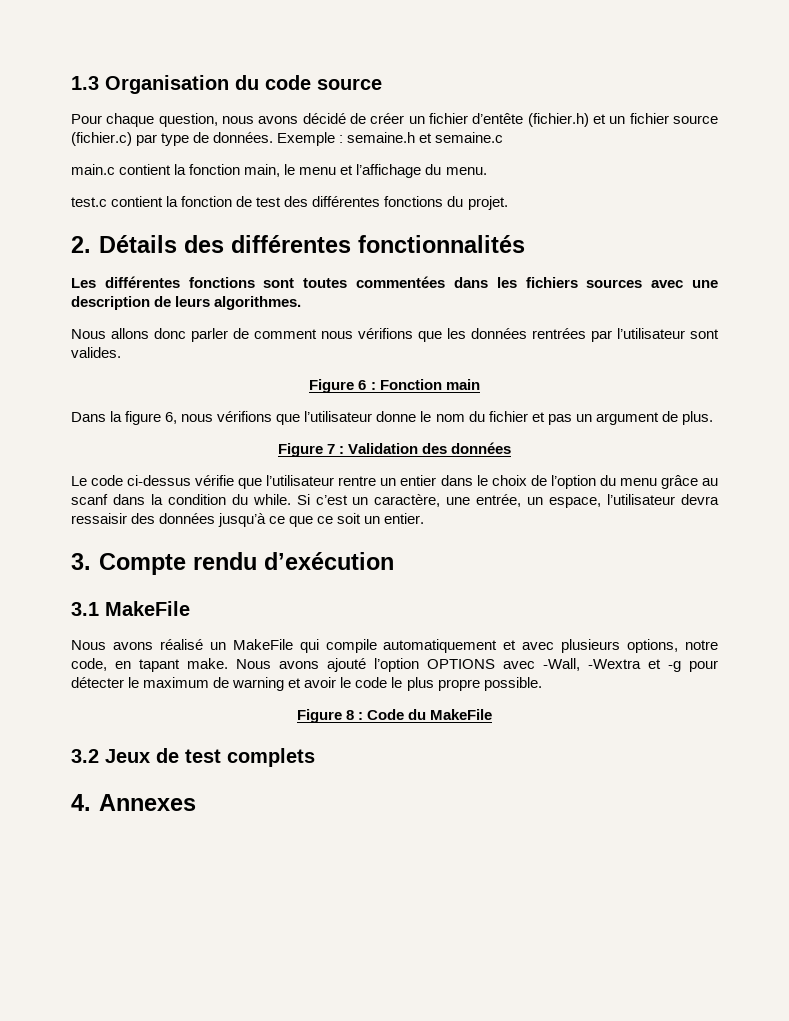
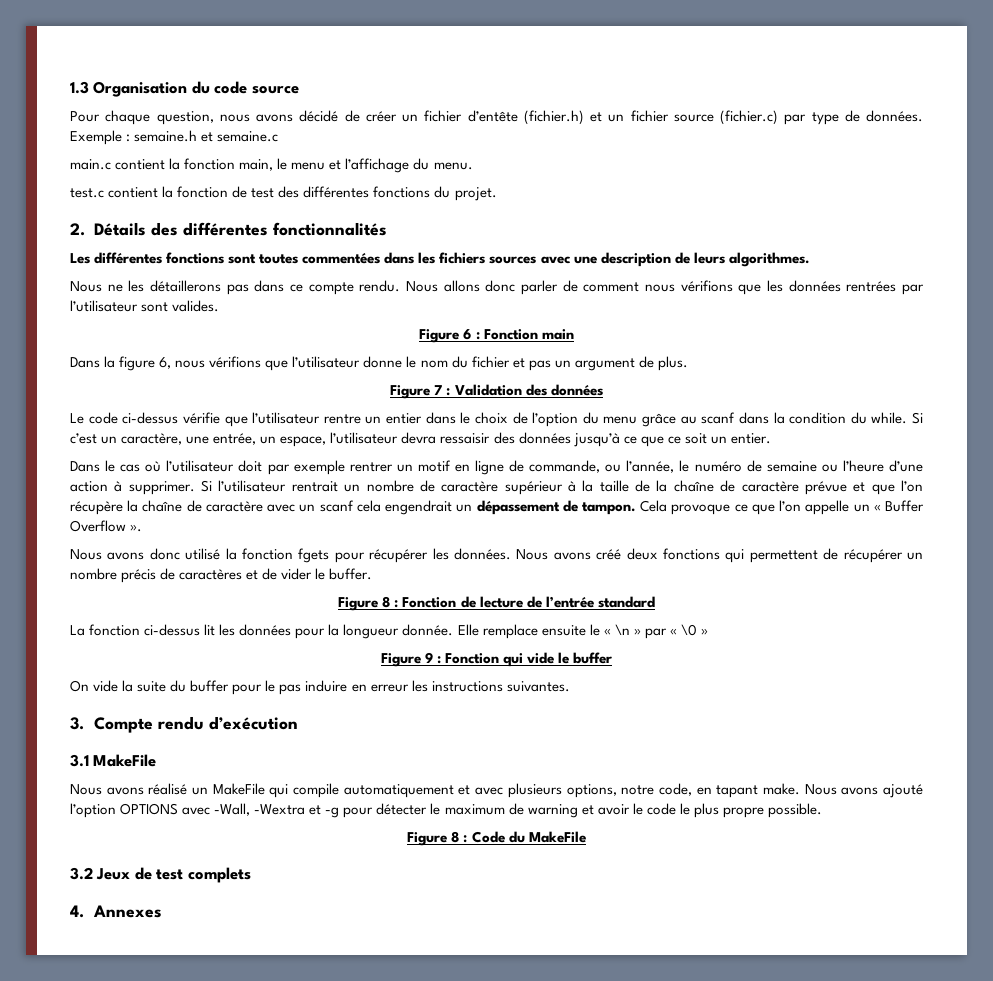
(106, 334) none -> [107,280,438,295] ne les détaillerons pas dans ce compte rendu. Nous
(425, 518) none -> [70,460,923,475] [70,480,924,495] [70,500,925,515] [70,520,143,532] [70,548,923,563] [70,568,373,583] [338,596,655,611] [70,624,708,639] [380,652,613,667] [70,680,570,695] // Dans le cas où l’utilisateur doit par exemple rentrer un motif en ligne de commande, ou l’année, le numéro de semaine ou l’heure d’une action à supprimer. Si l’utilisateur rentrait un nombre de caractère supérieur à la taille de la chaîne de caractère prévue et que l’on récupère la chaîne de caractère avec un scanf cela engendrait un dépassement de tampon. Cela provoque ce que l’on appelle un « Buffer Overflow ». // Nous avons donc utilisé la fonction fgets pour récupérer les données. Nous avons créé deux fonctions qui permettent de récupérer un nombre précis de caractères et de vider le buffer. // Figure 8 : Fonction de lecture de l’entrée standard // La fonction ci-dessus lit les données pour la longueur donnée. Elle remplace ensuite le « \n » par « \0 » // Figure 9 : Fonction qui vide le buffer // On vide la suite du buffer pour le pas induire en erreur les instructions suivantes.

